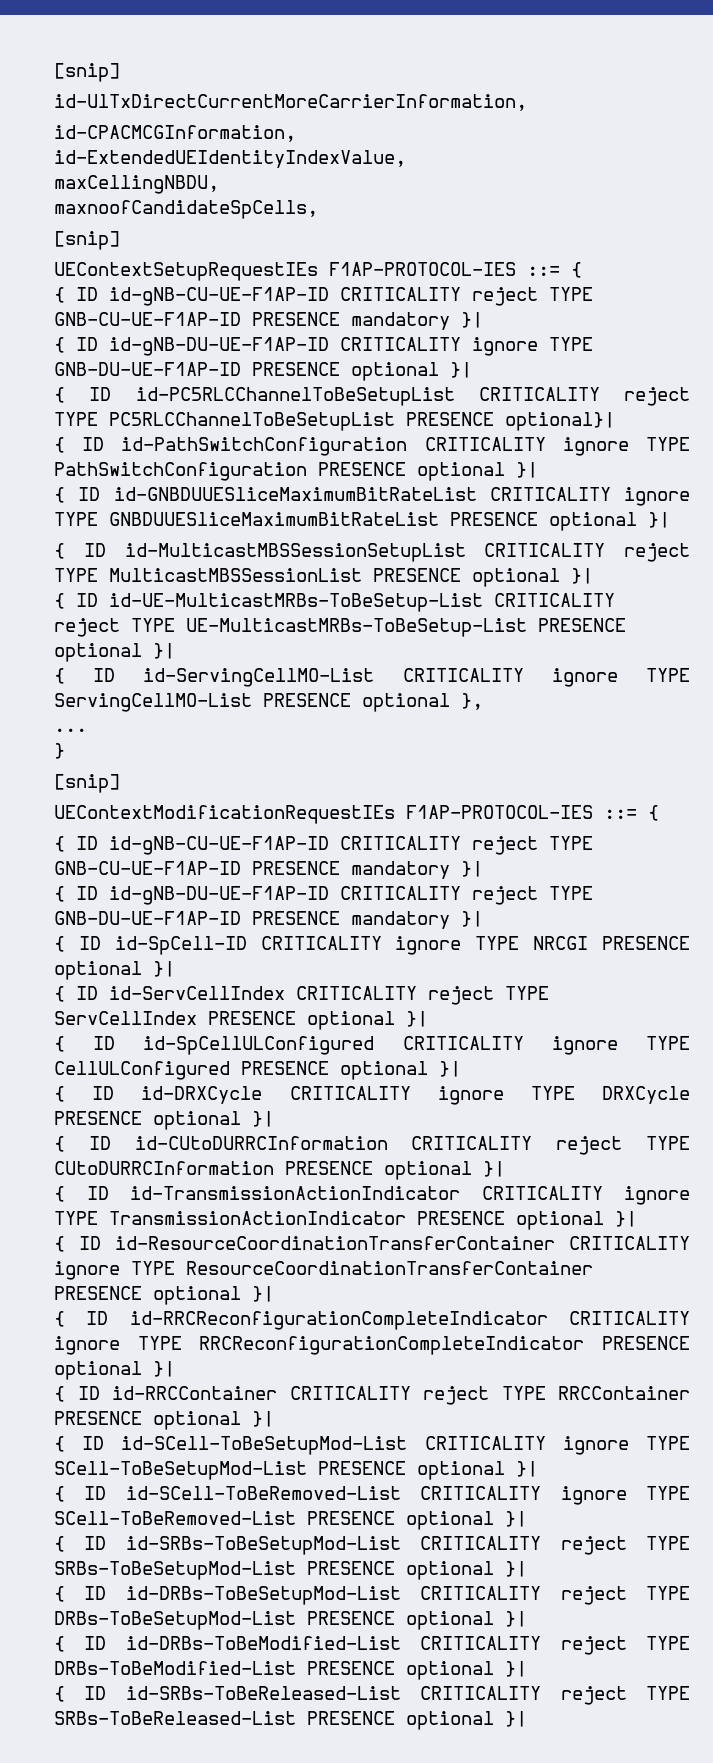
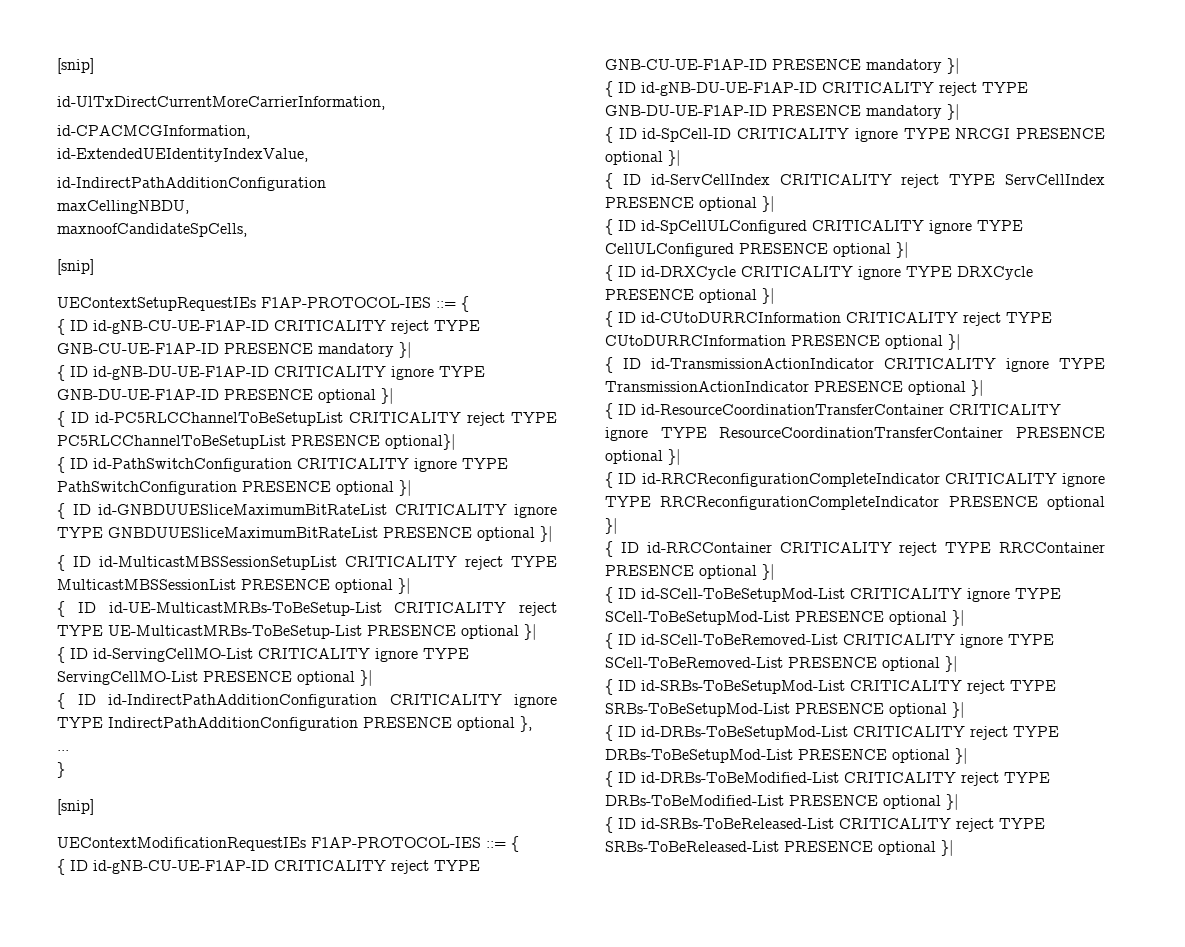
(406, 159) none -> [57,177,326,191] // id-IndirectPathAdditionConfiguration
(450, 702) none -> [360,670,372,686] [57,693,557,709] [57,717,515,731] }| // { ID id-IndirectPathAdditionConfiguration CRITICALITY ignore TYPE IndirectPathAdditionConfiguration PRESENCE optional

